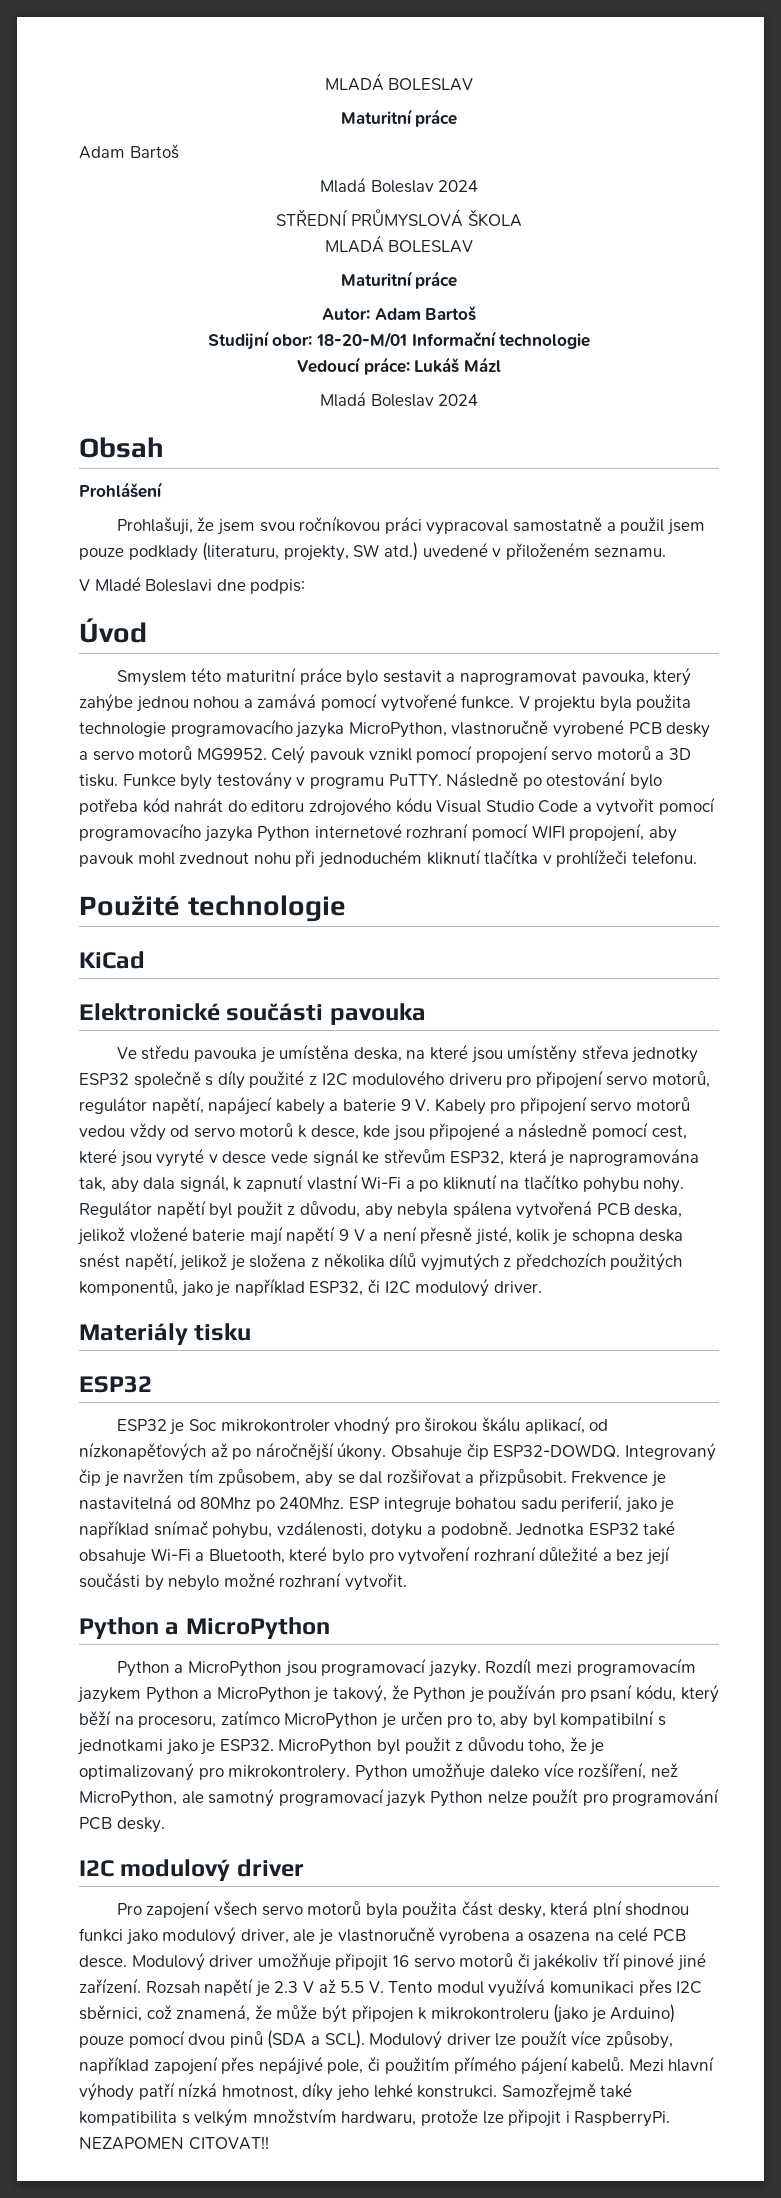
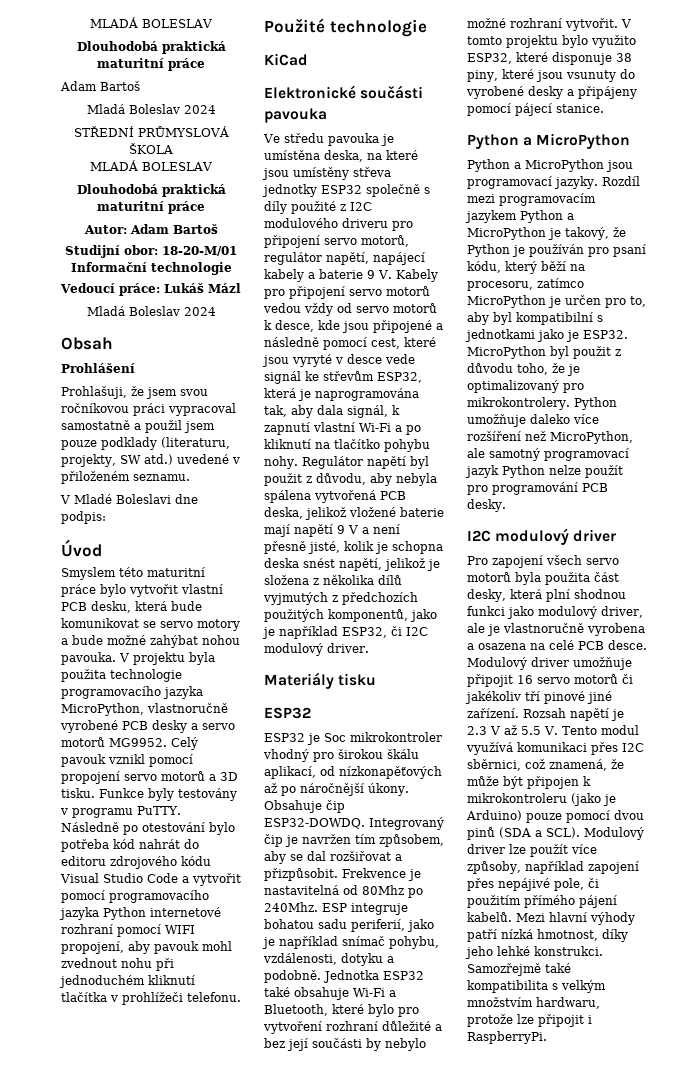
[324,73,474,91] [340,109,413,124] MLADÁ BOLESLAV // Maturitní -> [90,17,212,28] [76,41,226,54] [97,58,164,68] MLADÁ BOLESLAV // Dlouhodobá praktická maturitní
[340,271,413,286] Maturitní -> [76,184,226,197] [97,201,164,211] Dlouhodobá praktická maturitní
[382,667,692,686] [79,693,515,712] sestavit a naprogramovat pavouka, který zahýbe jednou nohou a zamává pomocí vytvořené funkce. -> [129,584,223,597] [61,601,202,613] [61,618,240,631] [61,635,240,648] [61,652,116,665] vytvořit vlastní PCB desku, která bude komunikovat se servo motory a bude možné zahýbat nohou pavouka.
(407, 1582) none -> [621,19,631,28] [467,35,636,48] [467,52,632,65] [467,69,635,82] [466,86,637,99] [467,103,604,116] V tomto projektu bylo využito ESP32, které disponuje 38 piny, které jsou vsunuty do vyrobené desky a připájeny pomocí pájecí stanice.
[578,1762,647,1780] rozšíření, -> [467,431,521,441] rozšíření
[79,2136,269,2150] NEZAPOMEN CITOVAT!! -> (547, 1037) none

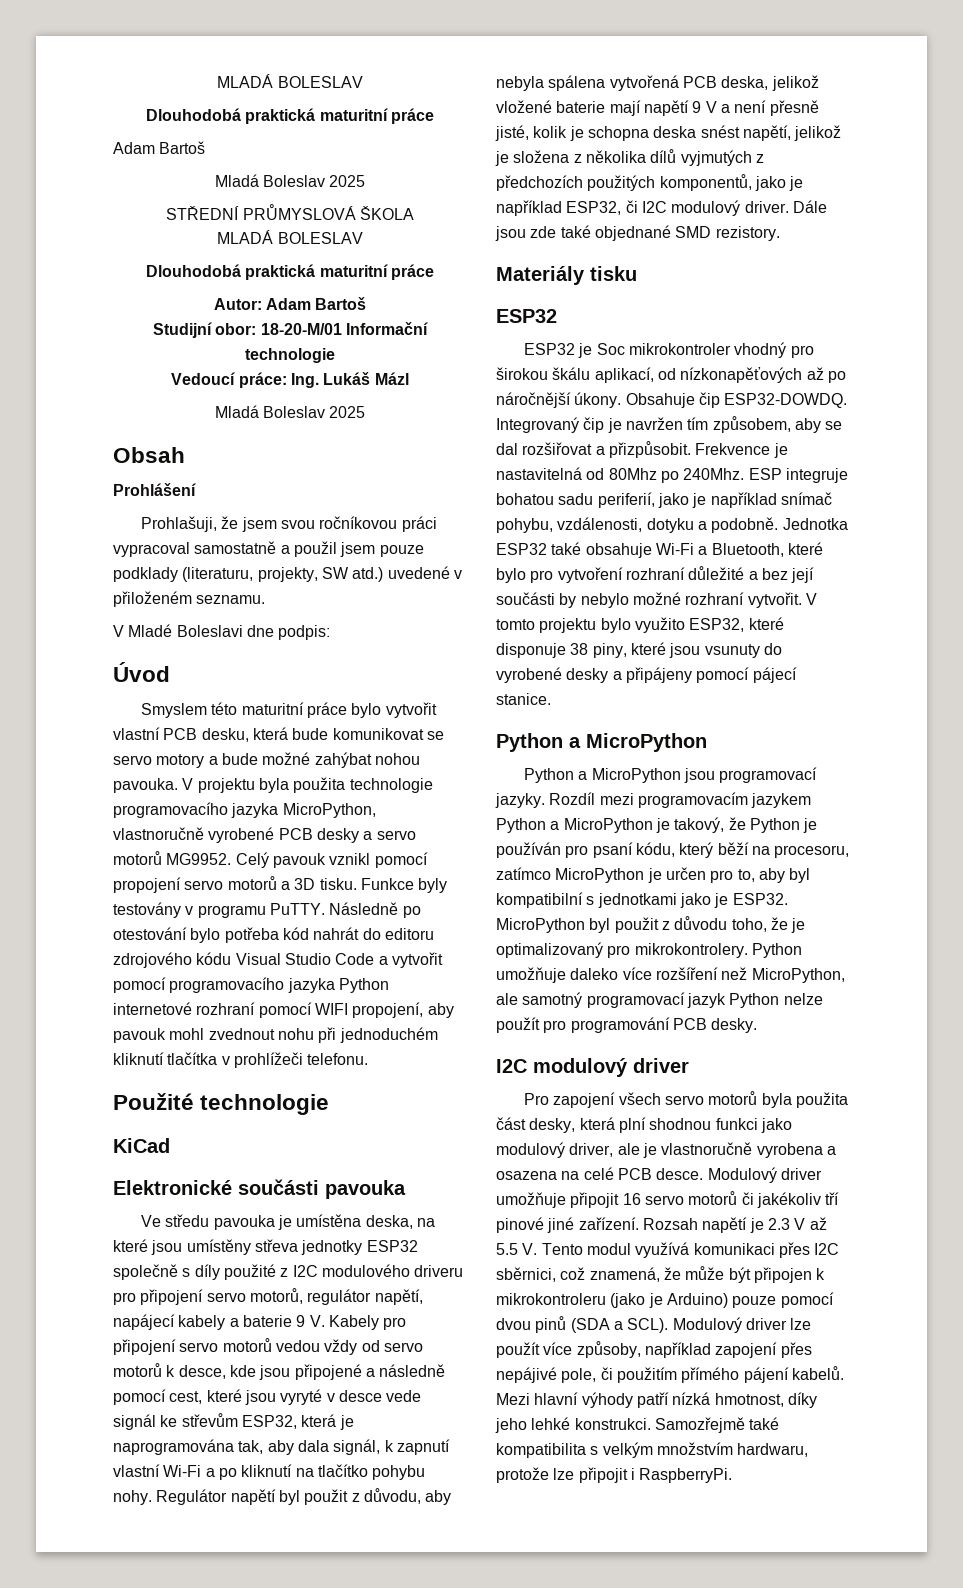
[183,105,216,114] 2024 -> [329,175,366,187] 2025
(160, 289) none -> [291,373,319,388] Ing.
[183,307,216,316] 2024 -> [329,406,366,418] 2025
(369, 648) none -> [792,200,827,213] [495,225,780,241] Dále jsou zde také objednané SMD rezistory.

